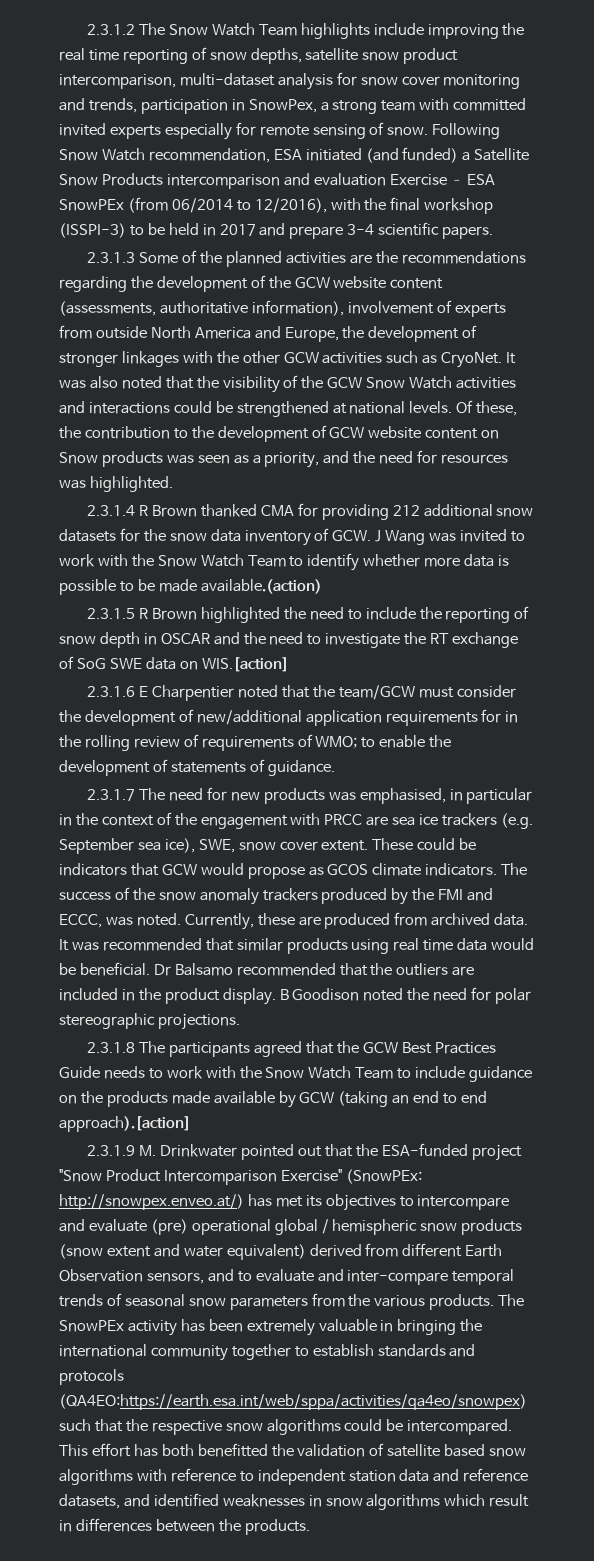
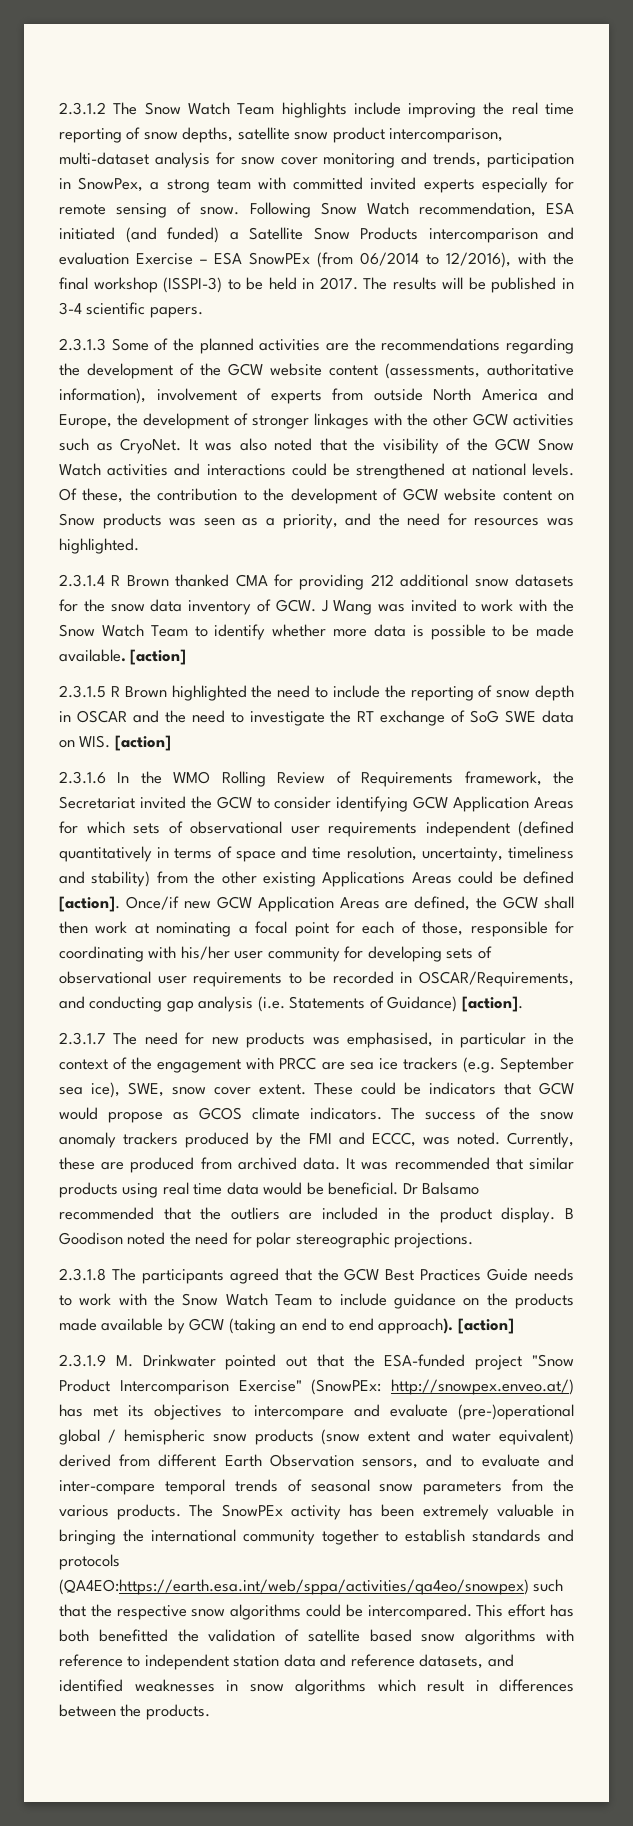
[219,223,344,239] 2017 and prepare -> [319,277,575,293] 2017. The results will be published in
[200,579,322,594] available.(action) -> [59,649,187,665] available. [action]
[201,657,289,672] WIS.[action] -> [79,735,171,751] WIS. [action]
[139,685,516,701] [59,709,519,726] [59,734,452,751] [59,759,335,776] E Charpentier noted that the team/GCW must consider the development of new/additional application requirements for in the rolling review of requirements of WMO; to enable the development of statements of guidance. -> [117,771,575,787] [59,796,575,812] [59,821,574,837] [59,846,574,862] [59,871,574,887] [59,896,574,912] [59,921,575,937] [59,946,492,962] [59,971,574,987] [59,996,523,1012] In the WMO Rolling Review of Requirements framework, the Secretariat invited the GCW to consider identifying GCW Application Areas for which sets of observational user requirements independent (defined quantitatively in terms of space and time resolution, uncertainty, timeliness and stability) from the other existing Applications Areas could be defined [action]. Once/if new GCW Application Areas are defined, the GCW shall then work at nominating a focal point for each of those, responsible for coordinating with his/her user community for developing sets of observational user requirements to be recorded in OSCAR/Requirements, and conducting gap analysis (i.e. Statements of Guidance) [action].
[59,1116,191,1132] approach).[action] -> [378,1318,514,1334] approach). [action]
[150,1219,271,1235] (pre) operational -> [458,1404,574,1420] (pre-)operational

